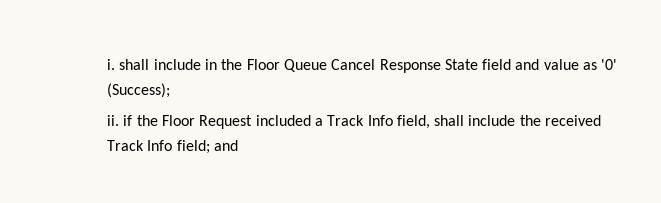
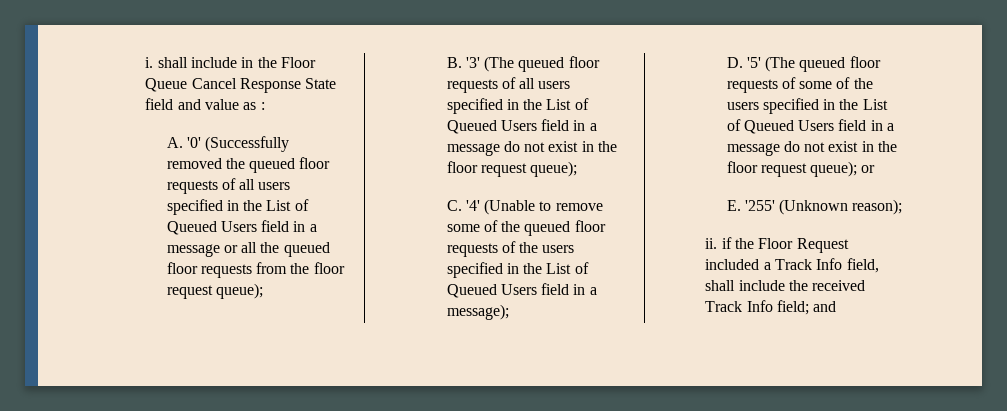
[601,59,618,70] [106,83,170,98] '0' (Success); -> [260,102,265,110] [166,136,290,152] [166,157,331,173] [166,178,291,194] [166,199,309,215] [166,220,317,235] [166,242,330,257] [166,262,345,278] [166,283,263,299] [446,56,600,72] [446,77,571,93] [446,98,589,114] [446,119,597,134] [446,141,618,156] [446,161,578,177] [446,199,603,215] [446,220,606,236] [446,241,575,257] [446,262,589,278] [446,283,597,298] [446,304,509,320] [726,56,881,72] [726,77,873,93] [726,98,888,114] [726,119,895,134] [726,141,898,156] [726,161,876,177] [726,199,903,215] : // A. '0' (Successfully removed the queued floor requests of all users specified in the List of Queued Users field in a message or all the queued floor requests from the floor request queue); // B. '3' (The queued floor requests of all users specified in the List of Queued Users field in a message do not exist in the floor request queue); // C. '4' (Unable to remove some of the queued floor requests of the users specified in the List of Queued Users field in a message); // D. '5' (The queued floor requests of some of the users specified in the List of Queued Users field in a message do not exist in the floor request queue); or // E. '255' (Unknown reason);

